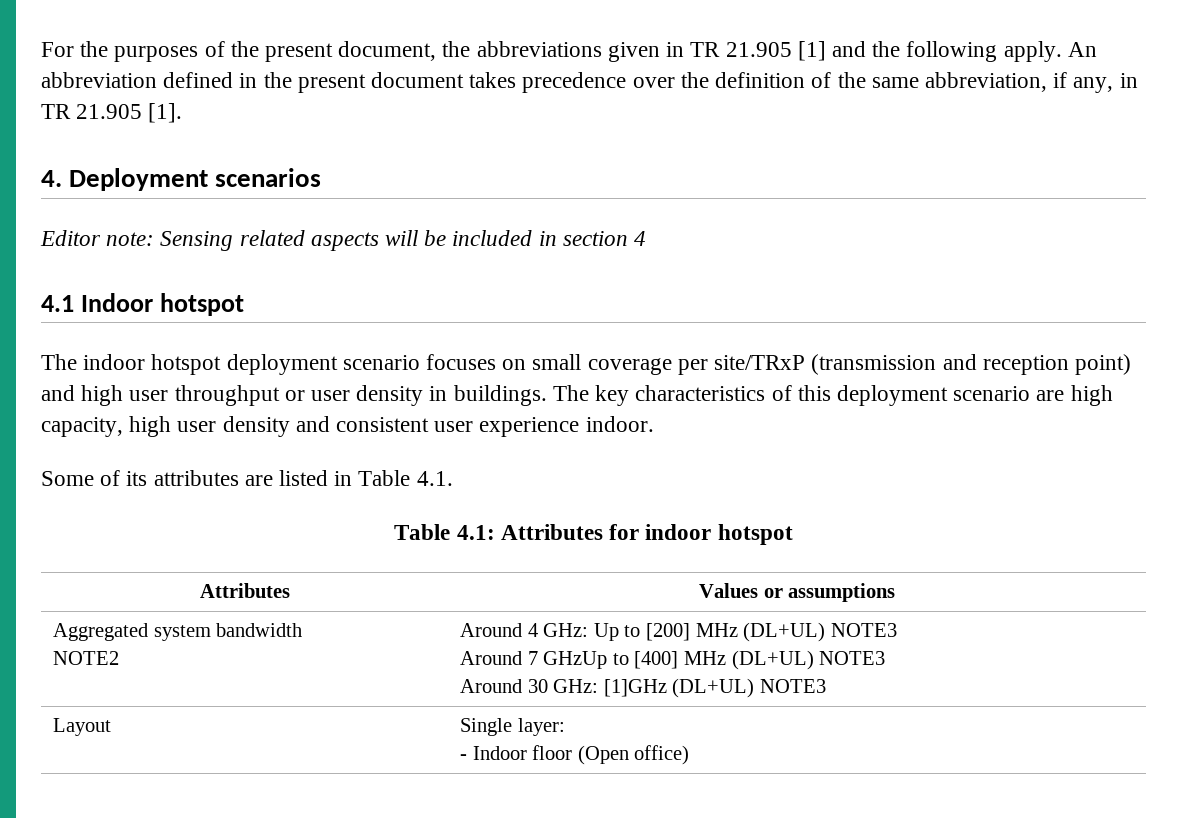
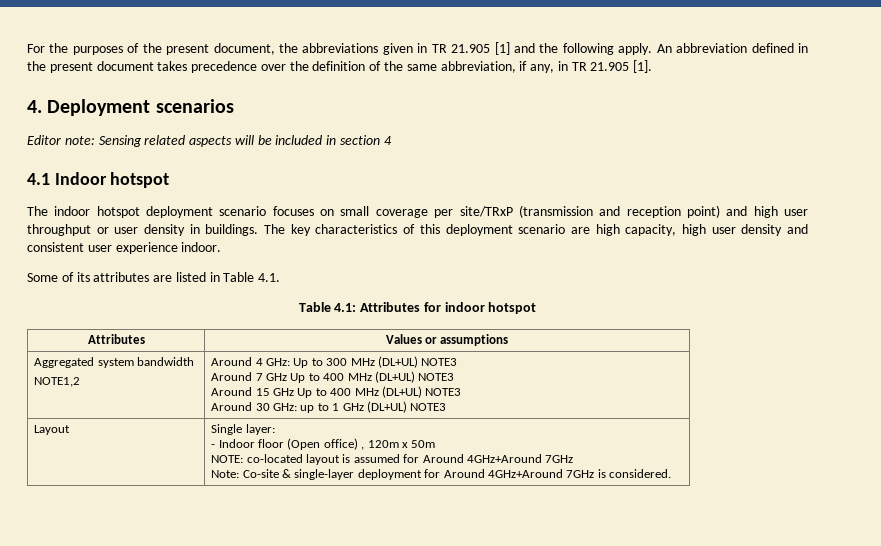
[53,651,120,665] NOTE2 -> [34,377,81,387] NOTE1,2
[646,623,691,641] [200] -> [326,358,348,366] 300
[543,651,679,669] GHzUp to [400] -> [266,371,455,383] [211,387,352,398] GHz Up to 400 MHz (DL+UL) NOTE3 // Around 15 GHz Up to 400
[603,679,667,697] [1]GHz -> [300,403,364,413] up to 1 GHz
(690, 755) none -> [361,440,436,450] [211,454,574,465] [211,469,672,480] , 120m x 50m // NOTE: co-located layout is assumed for Around 4GHz+Around 7GHz // Note: Co-site & single-layer deployment for Around 4GHz+Around 7GHz is considered.

